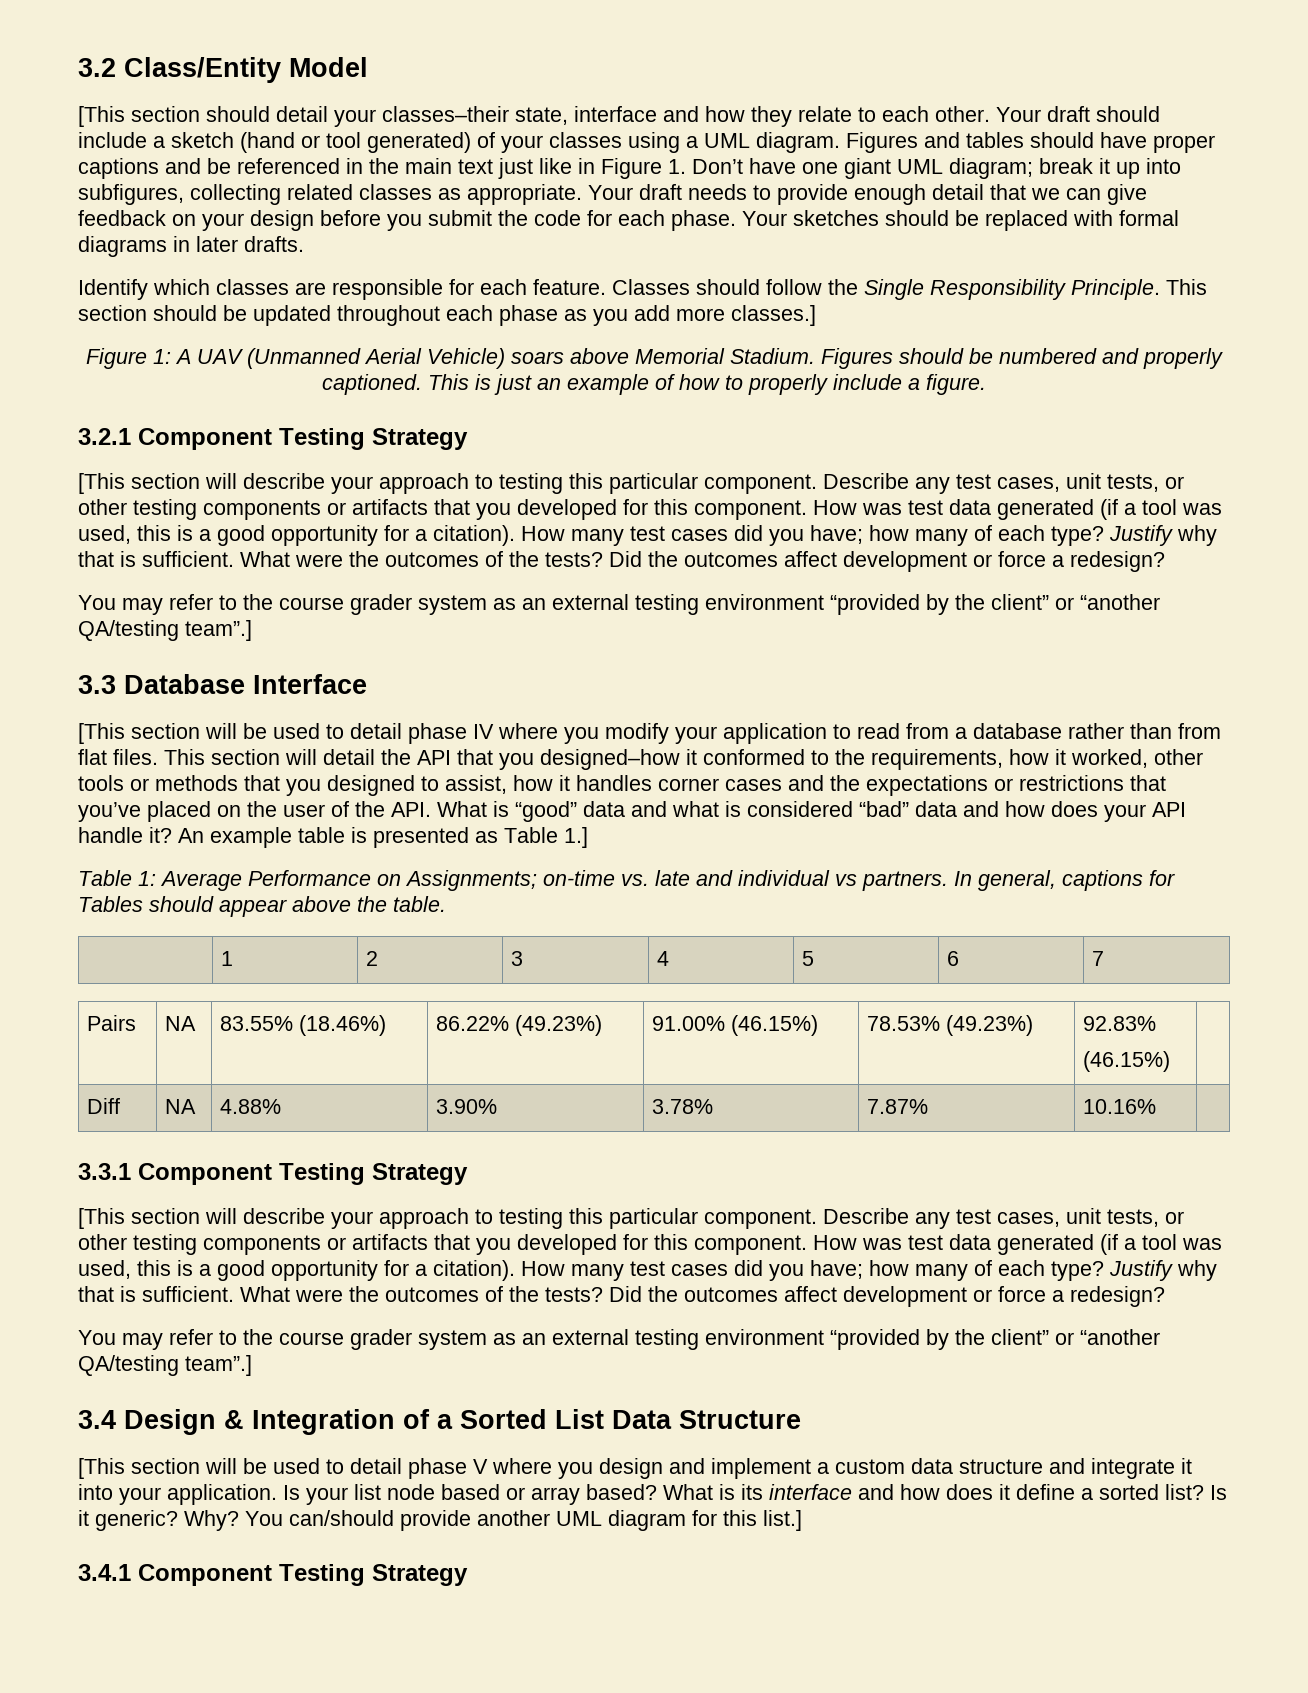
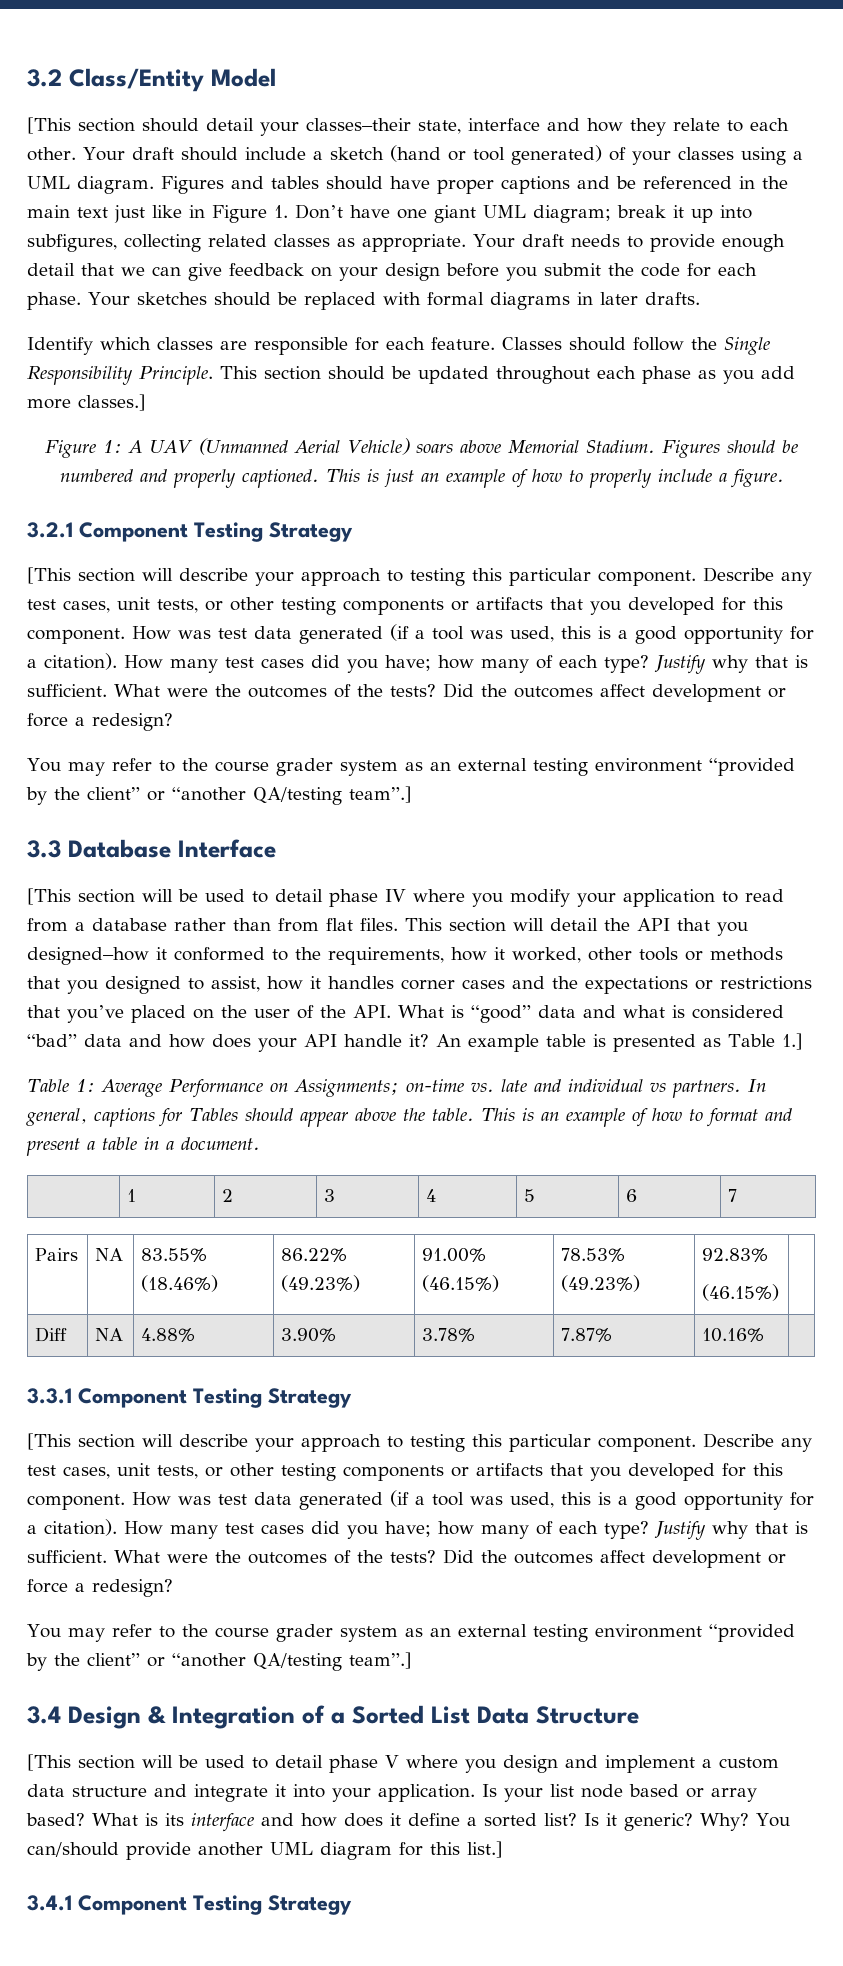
(446, 904) none -> [480,1108,792,1127] [26,1137,260,1156] This is an example of how to format and present a table in a document.

